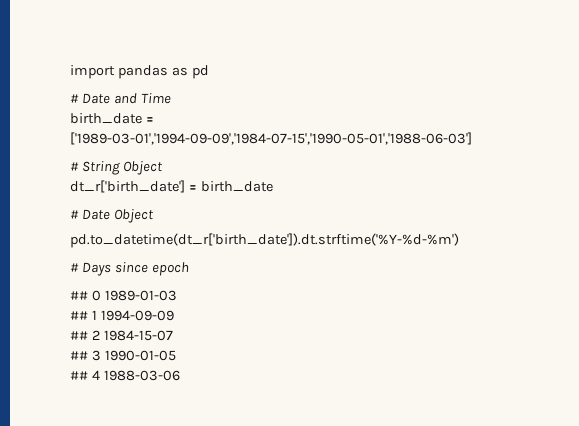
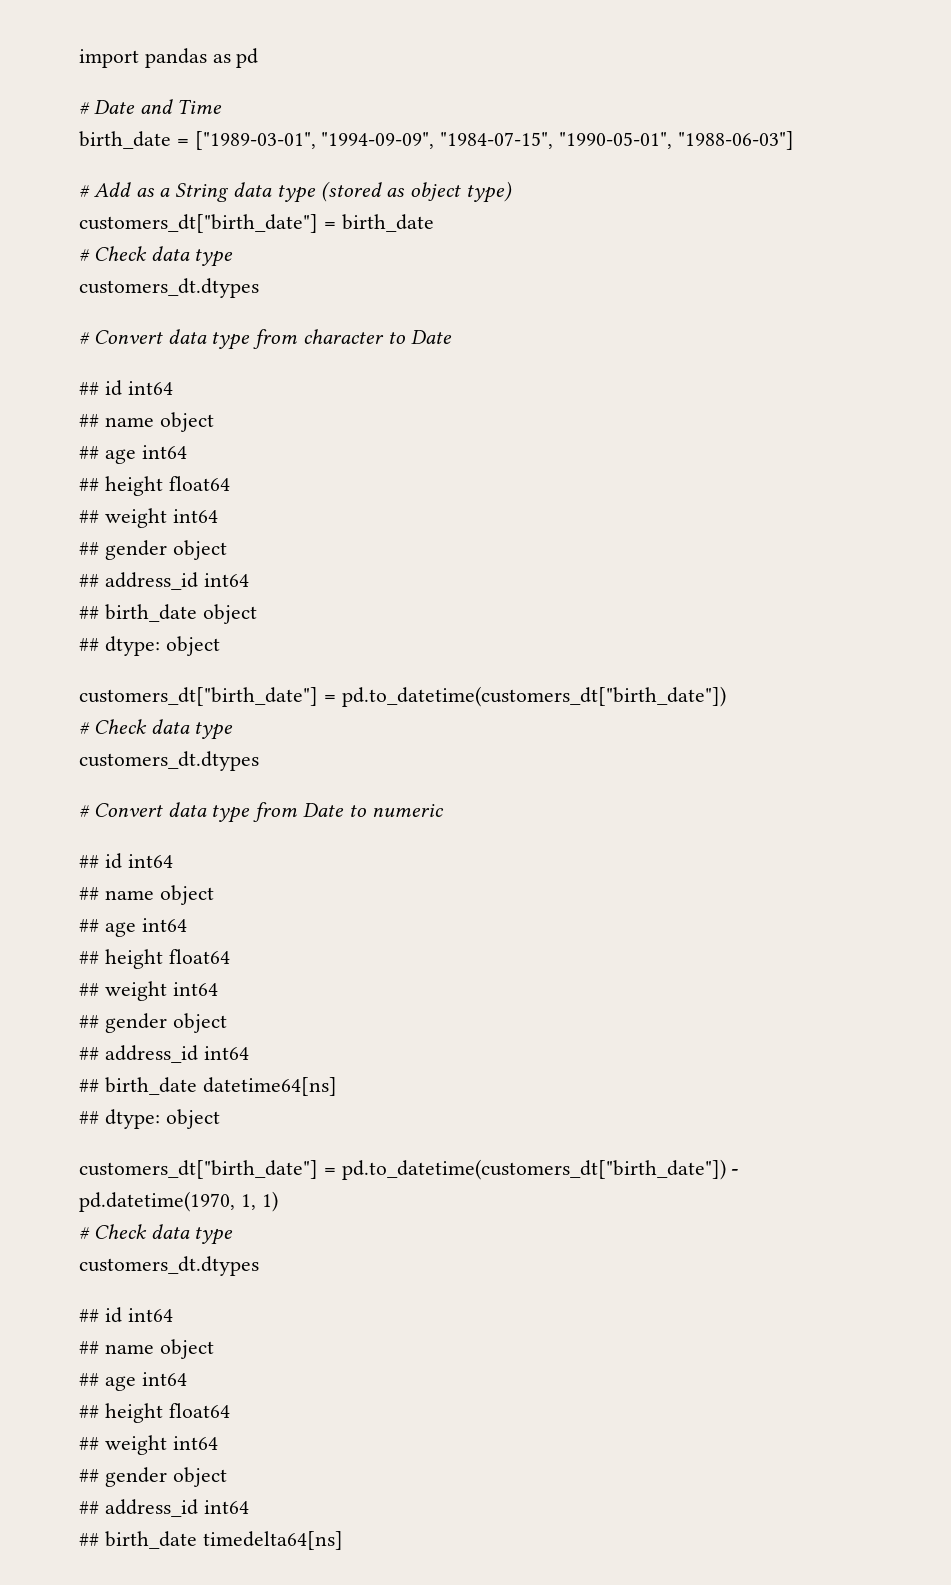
[70,132,472,145] [70,161,163,175] [70,180,273,193] [70,209,154,223] [70,233,459,248] [70,262,189,276] [70,290,177,301] [70,310,174,321] [70,330,173,341] [70,350,176,361] [70,370,180,381] ['1989-03-01','1994-09-09','1984-07-15','1990-05-01','1988-06-03'] // # String Object // dt_r['birth_date'] = birth_date // # Date Object // pd.to_datetime(dt_r['birth_date']).dt.strftime('%Y-%d-%m') // # Days since epoch // ## 0 1989-01-03 // ## 1 1994-09-09 // ## 2 1984-15-07 // ## 3 1990-01-05 // ## 4 1988-03-06 -> [194,131,794,150] [79,181,513,203] [79,214,434,233] [79,246,234,267] [79,278,259,298] [79,329,452,350] [79,380,173,396] [79,412,214,432] [79,445,187,464] [79,476,230,496] [79,508,218,528] [79,540,227,560] [79,572,249,590] [79,604,257,624] [79,636,220,656] [79,686,726,707] [79,719,234,740] [79,751,259,771] [79,802,444,823] [79,853,173,869] [79,885,214,905] [79,918,187,937] [79,949,230,969] [79,981,218,1001] [79,1013,227,1033] [79,1045,249,1063] [79,1077,337,1096] [79,1109,220,1129] [79,1159,740,1180] [79,1191,278,1212] [79,1224,234,1245] [79,1256,259,1276] [79,1307,173,1323] [79,1339,214,1359] [79,1372,187,1391] [79,1403,230,1423] [79,1435,218,1455] [79,1467,227,1487] [79,1499,249,1517] [79,1531,343,1550] ["1989-03-01", "1994-09-09", "1984-07-15", "1990-05-01", "1988-06-03"] // # Add as a String data type (stored as object type) // customers_dt["birth_date"] = birth_date // # Check data type // customers_dt.dtypes // # Convert data type from character to Date // ## id int64 // ## name object // ## age int64 // ## height float64 // ## weight int64 // ## gender object // ## address_id int64 // ## birth_date object // ## dtype: object // customers_dt["birth_date"] = pd.to_datetime(customers_dt["birth_date"]) // # Check data type // customers_dt.dtypes // # Convert data type from Date to numeric // ## id int64 // ## name object // ## age int64 // ## height float64 // ## weight int64 // ## gender object // ## address_id int64 // ## birth_date datetime64[ns] // ## dtype: object // customers_dt["birth_date"] = pd.to_datetime(customers_dt["birth_date"]) - pd.datetime(1970, 1, 1) // # Check data type // customers_dt.dtypes // ## id int64 // ## name object // ## age int64 // ## height float64 // ## weight int64 // ## gender object // ## address_id int64 // ## birth_date timedelta64[ns]

